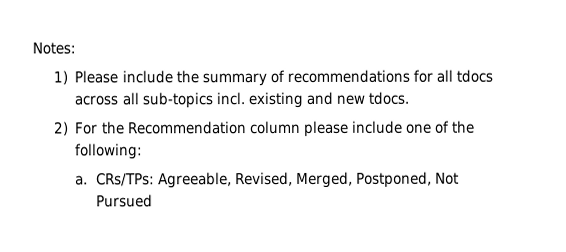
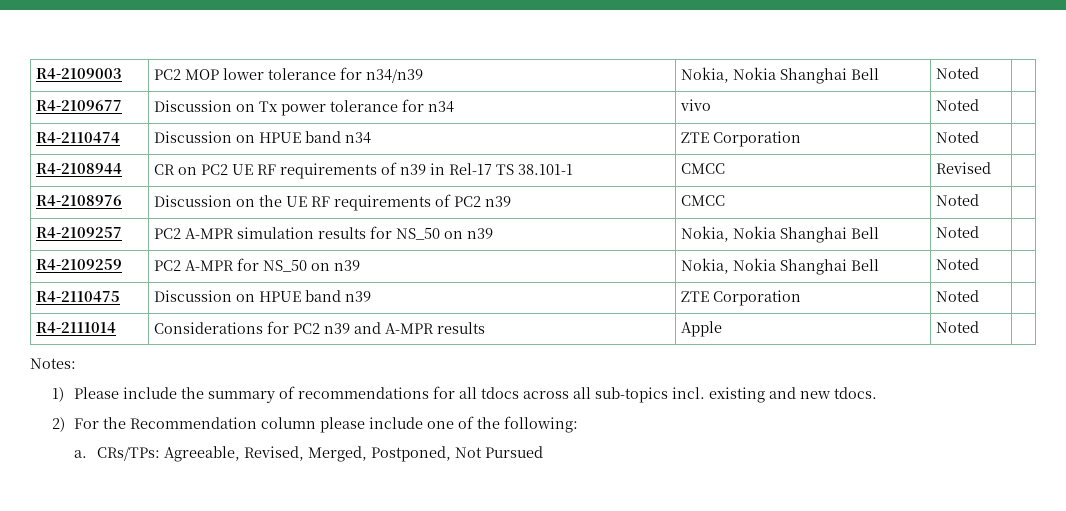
(32, 48) none -> [36,68,123,79] [154,67,424,83] [681,67,880,84] [936,67,980,79] [36,100,123,111] [154,99,455,116] [680,99,712,111] [936,99,980,111] [36,132,121,143] [154,131,372,144] [681,131,802,147] [936,131,980,143] [36,163,123,174] [154,162,574,179] [681,163,726,174] [936,162,992,174] [36,195,123,206] [154,194,512,211] [681,195,726,206] [936,194,980,206] [36,227,123,238] [154,226,494,240] [681,226,880,243] [936,226,980,238] [36,259,123,270] [154,258,361,272] [681,258,880,275] [936,258,980,270] [36,291,121,302] [154,290,372,302] [681,290,802,306] [936,290,980,302] [36,322,117,333] [154,321,486,334] [681,321,723,337] [936,321,980,333] R4-2109003 | PC2 MOP lower tolerance for n34/n39 | Nokia, Nokia Shanghai Bell | Noted | // R4-2109677 | Discussion on Tx power tolerance for n34 | vivo | Noted | // R4-2110474 | Discussion on HPUE band n34 | ZTE Corporation | Noted | // R4-2108944 | CR on PC2 UE RF requirements of n39 in Rel-17 TS 38.101-1 | CMCC | Revised | // R4-2108976 | Discussion on the UE RF requirements of PC2 n39 | CMCC | Noted | // R4-2109257 | PC2 A-MPR simulation results for NS_50 on n39 | Nokia, Nokia Shanghai Bell | Noted | // R4-2109259 | PC2 A-MPR for NS_50 on n39 | Nokia, Nokia Shanghai Bell | Noted | // R4-2110475 | Discussion on HPUE band n39 | ZTE Corporation | Noted | // R4-2111014 | Considerations for PC2 n39 and A-MPR results | Apple | Noted | //

